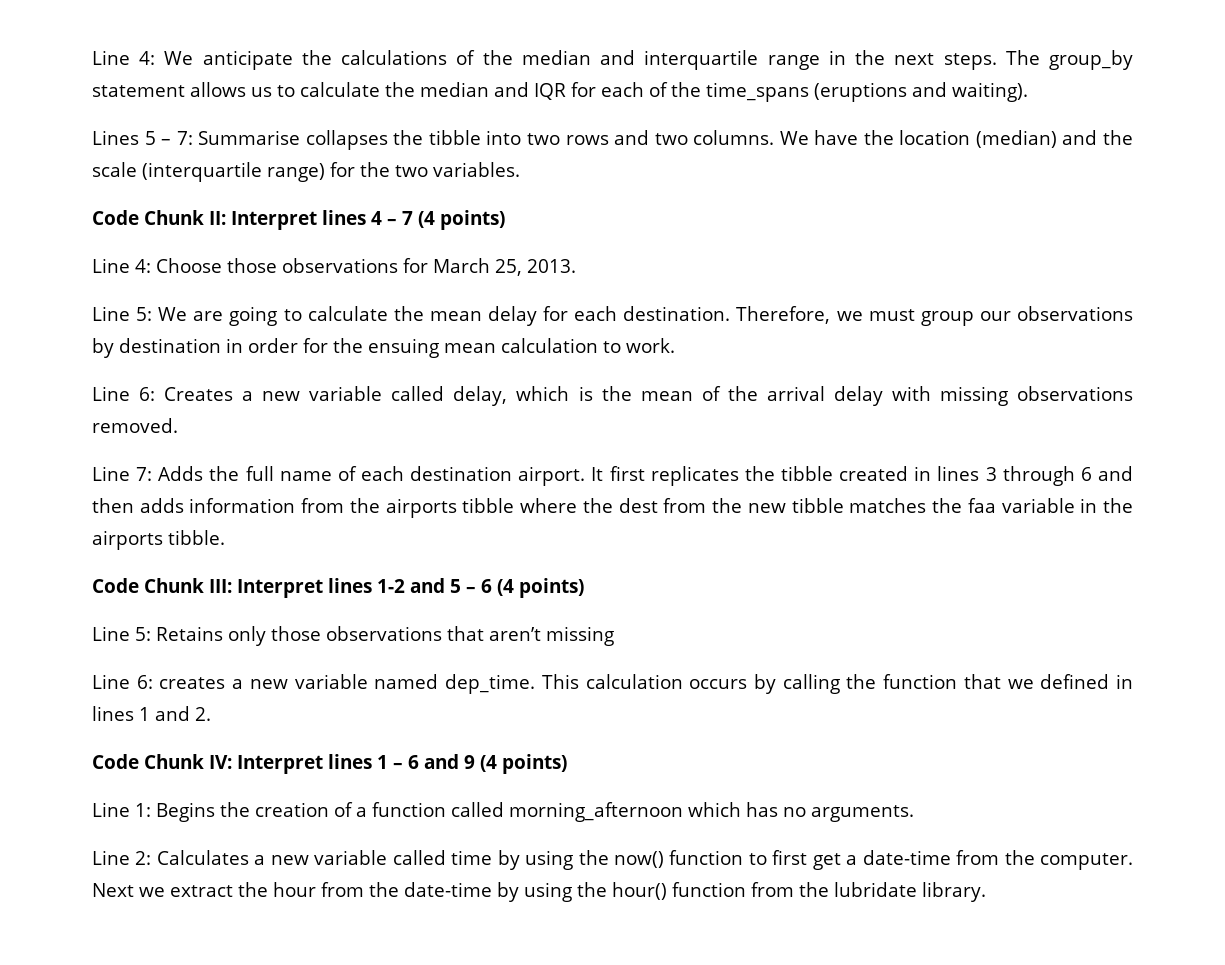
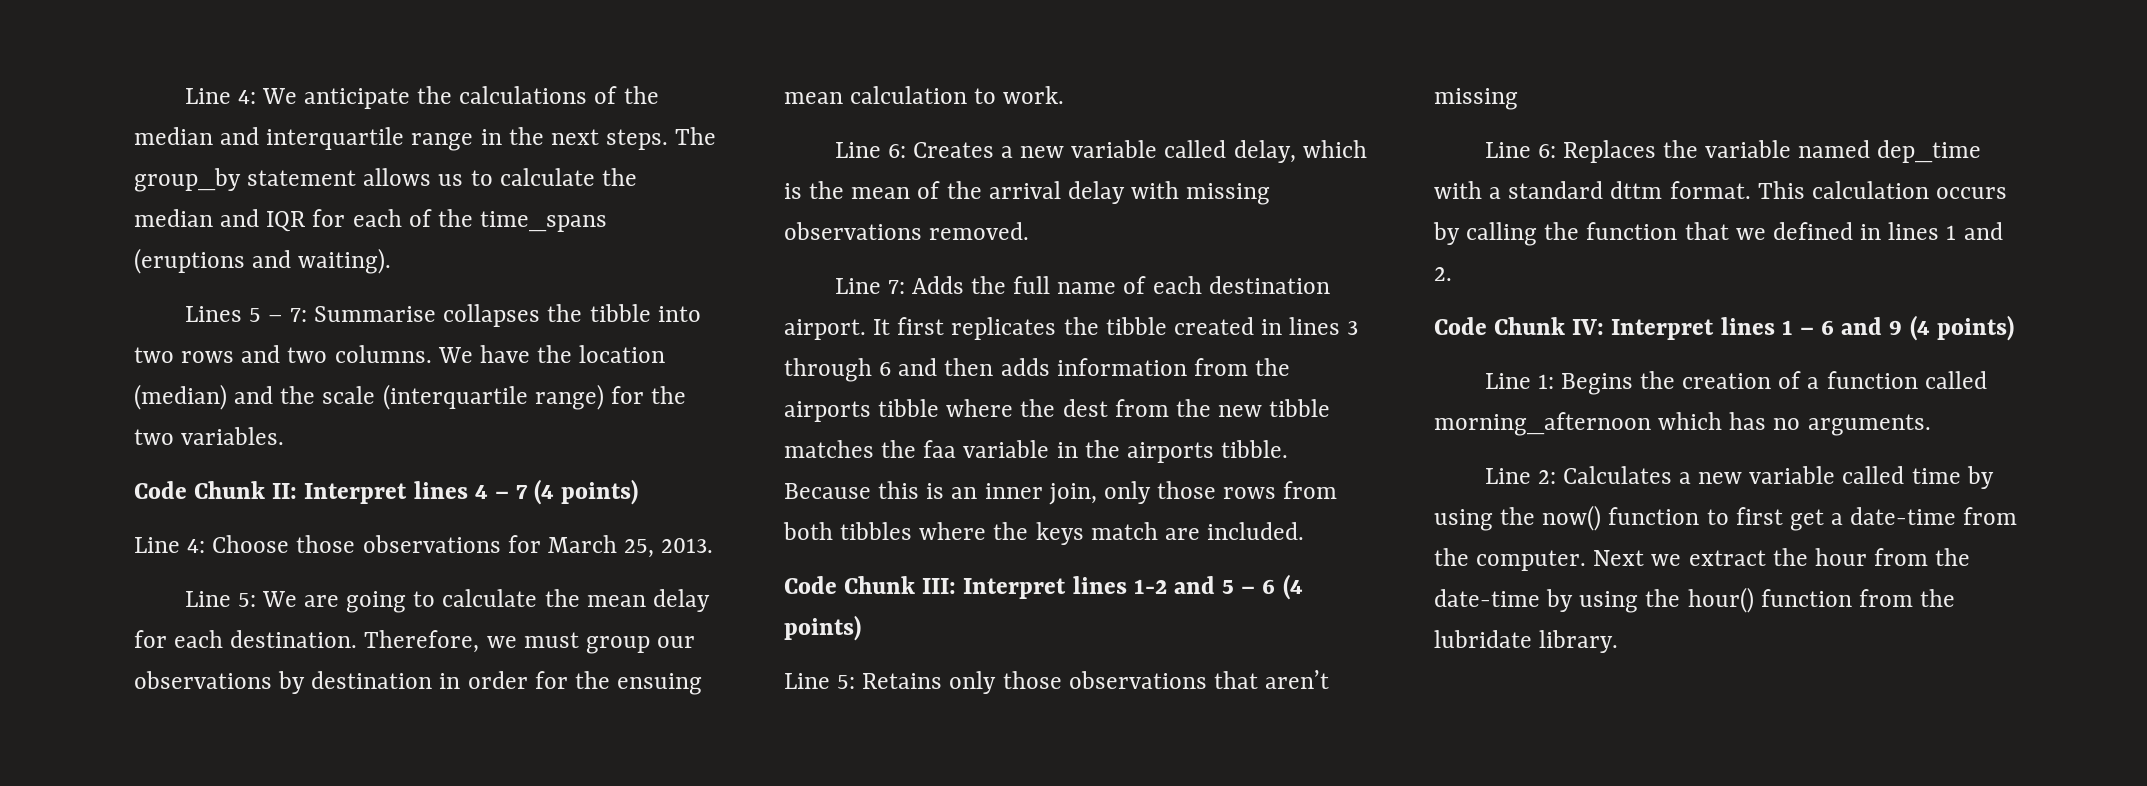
(225, 537) none -> [784,481,1338,505] [783,522,1305,545] Because this is an inner join, only those rows from both tibbles where the keys match are included.
[159,674,536,694] creates a new variable named dep_time. -> [1562,140,1982,163] [1434,181,1751,199] Replaces the variable named dep_time with a standard dttm format.

